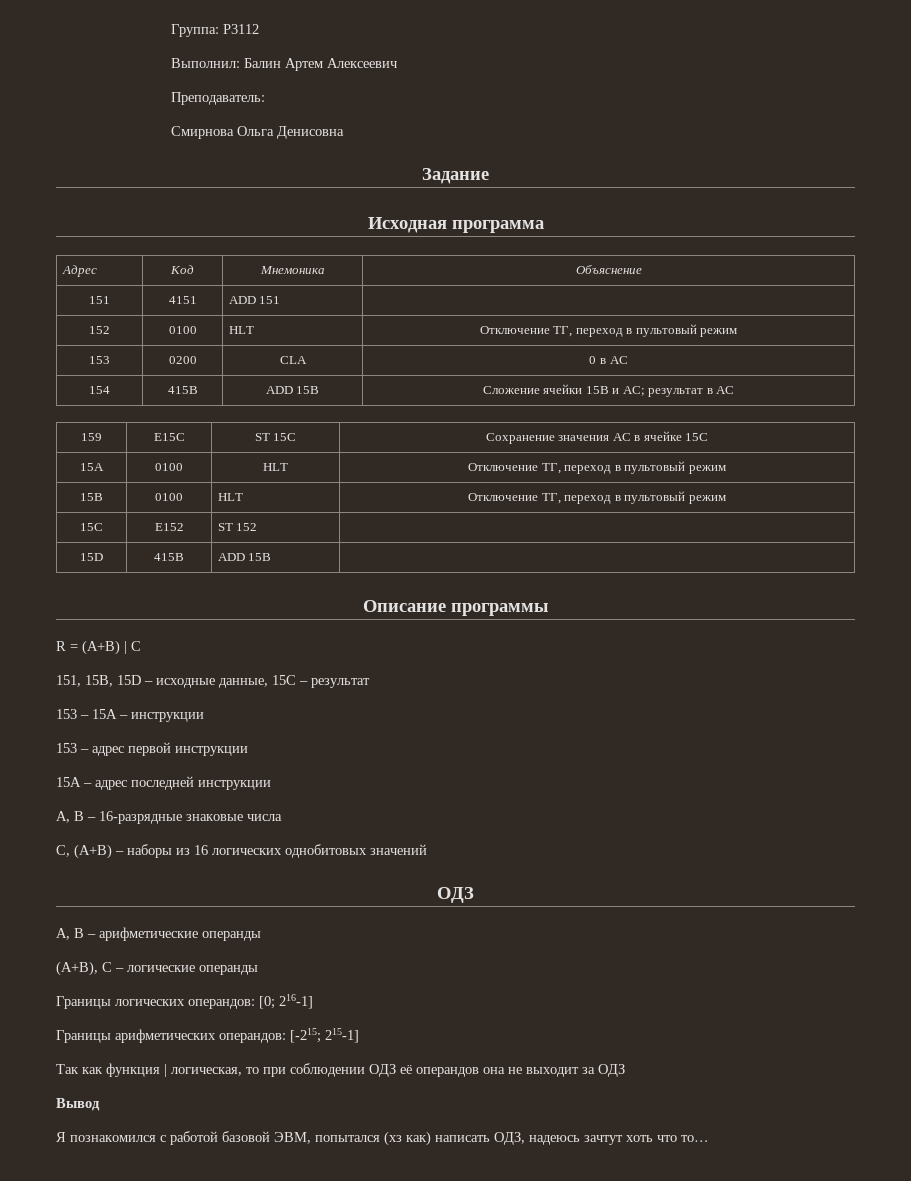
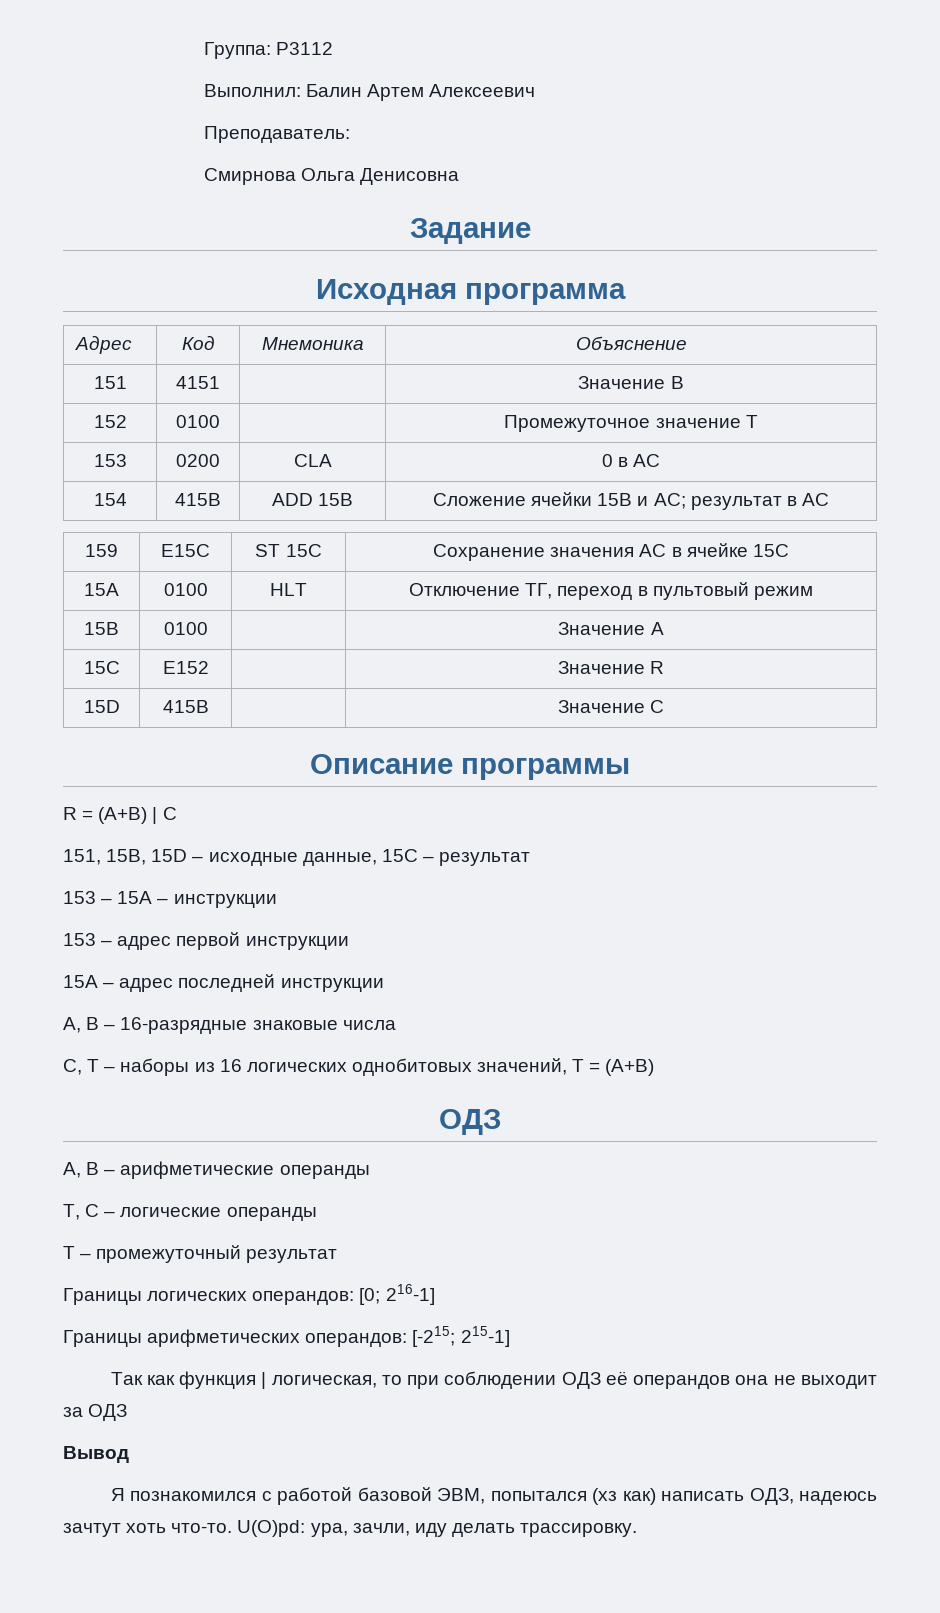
[228,296,281,304] ADD 151 | -> [578,376,684,389] | Значение B
[228,326,254,334] [479,324,738,337] HLT | Отключение ТГ, переход в пультовый режим -> [504,415,758,432] | Промежуточное значение T
[217,493,243,501] [468,491,726,504] HLT | Отключение ТГ, переход в пультовый режим -> [558,622,664,635] | Значение A
[217,523,258,531] ST 152 | -> [557,661,665,674] | Значение R
[217,553,272,561] ADD 15B | -> [557,700,665,713] | Значение C
[74,844,112,859] (A+B) -> [87,1059,100,1072] T
[370,844,427,855] значений -> [477,1058,655,1076] значений, T = (A+B)
[56,961,98,976] (A+B), -> [63,1204,80,1220] T,
(258, 970) none -> [63,1245,338,1263] // T – промежуточный результат
[657,1135,709,1142] что то… -> [171,1520,638,1537] что-то. U(O)pd: ура, зачли, иду делать трассировку.

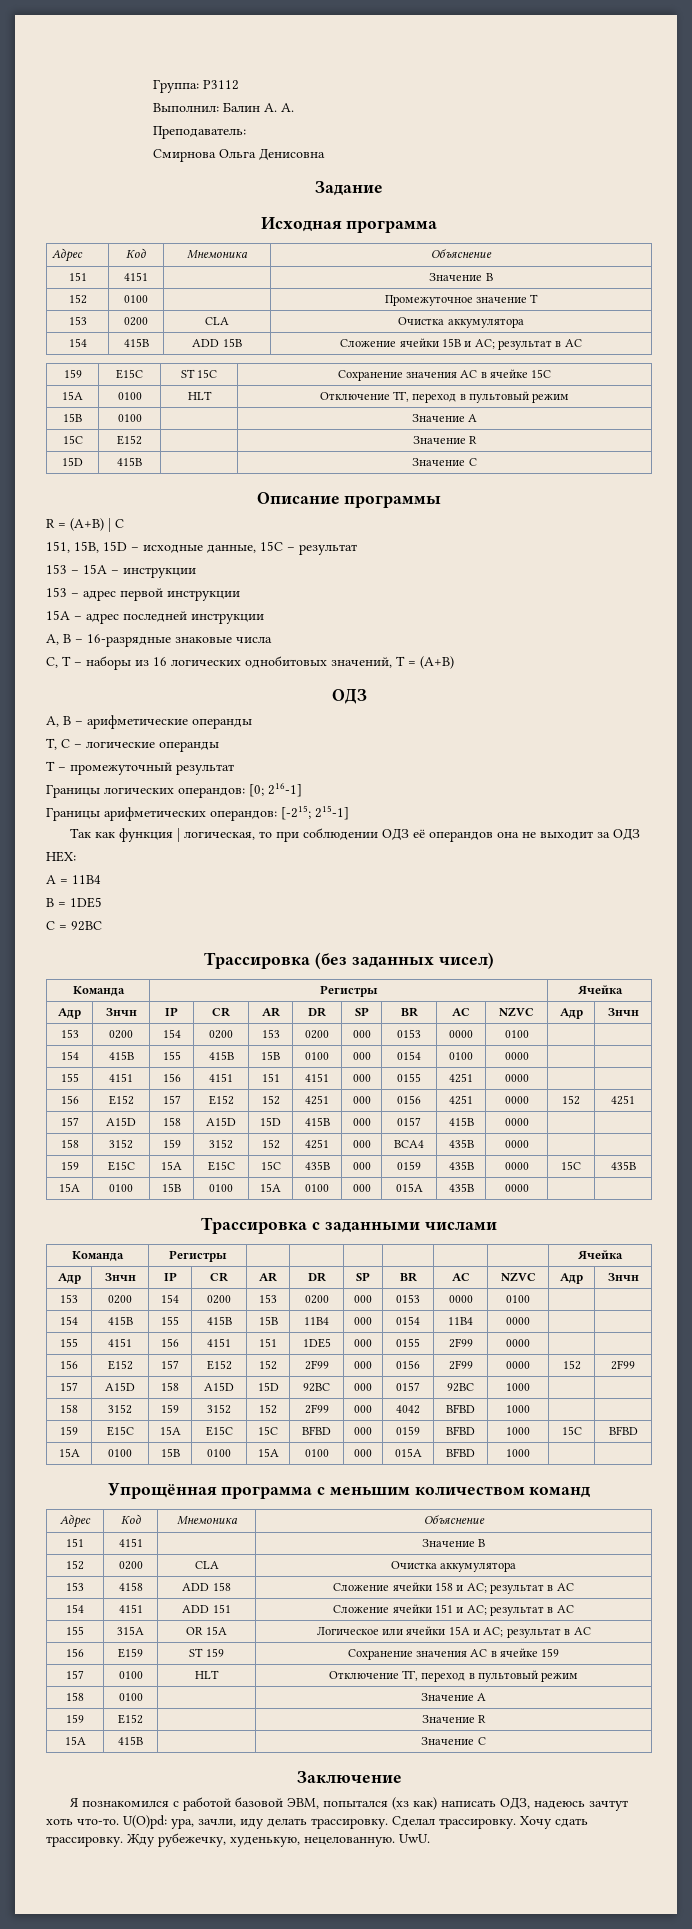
[366,84,535,101] Артем Алексеевич -> [263,103,294,112] А. А.
[601,454,661,467] 0 в AC -> [398,317,524,328] Очистка аккумулятора
[63,1446,129,1463] Вывод -> [46,851,76,862] [46,875,101,884] [46,897,102,908] [46,921,102,931] [204,952,494,969] [72,986,125,997] [319,985,378,997] [577,985,623,994] [58,1008,81,1019] [105,1008,137,1016] [165,1007,178,1016] [212,1007,230,1017] [261,1007,280,1017] [308,1007,326,1017] [354,1007,369,1016] [400,1007,418,1017] [452,1008,470,1016] [499,1007,534,1016] [559,1008,583,1019] [607,1008,639,1016] [60,1029,79,1038] [109,1030,133,1039] [162,1029,181,1038] [209,1030,233,1039] [261,1029,280,1038] [305,1030,329,1039] [352,1030,371,1038] [397,1029,421,1038] [449,1030,473,1038] [504,1030,529,1038] [60,1051,79,1060] [108,1051,134,1060] [162,1051,181,1060] [208,1051,234,1060] [261,1051,280,1060] [305,1052,329,1060] [352,1052,371,1060] [397,1051,421,1060] [449,1052,473,1060] [504,1052,529,1060] [60,1073,79,1082] [109,1073,133,1082] [162,1073,181,1082] [209,1073,233,1082] [261,1073,280,1082] [305,1073,329,1082] [352,1074,371,1082] [397,1073,421,1082] [449,1073,473,1083] [504,1074,529,1082] [60,1095,79,1104] [108,1095,134,1105] [162,1095,181,1104] [208,1095,234,1105] [261,1095,280,1105] [305,1095,329,1105] [352,1096,371,1104] [397,1095,421,1104] [449,1095,473,1105] [504,1096,529,1104] [562,1095,580,1105] [611,1095,635,1105] [60,1117,79,1126] [106,1117,136,1126] [162,1117,181,1126] [206,1117,236,1126] [260,1117,281,1126] [304,1117,330,1126] [352,1118,371,1126] [397,1117,421,1126] [448,1117,474,1126] [504,1118,529,1126] [60,1139,79,1148] [109,1139,133,1149] [162,1139,181,1148] [209,1139,233,1149] [261,1139,280,1149] [305,1139,329,1149] [352,1140,371,1148] [394,1140,424,1148] [448,1139,474,1148] [504,1140,529,1148] [60,1161,79,1170] [107,1161,135,1171] [161,1161,182,1170] [207,1161,235,1171] [260,1161,281,1170] [304,1161,330,1170] [352,1162,371,1170] [397,1161,421,1170] [448,1161,474,1170] [504,1162,529,1170] [561,1161,581,1170] [610,1161,636,1170] [59,1183,80,1192] [109,1184,133,1192] [162,1183,181,1192] [209,1184,233,1192] [260,1183,281,1192] [305,1184,329,1192] [352,1184,371,1192] [395,1183,423,1192] [448,1183,474,1192] [504,1184,529,1192] [201,1217,497,1234] [72,1251,124,1262] [168,1250,227,1262] [578,1250,623,1259] [57,1273,81,1284] [104,1273,136,1281] [163,1272,177,1281] [210,1272,228,1282] [259,1272,277,1282] [307,1272,326,1282] [356,1272,370,1281] [399,1272,417,1282] [451,1273,470,1281] [500,1272,536,1281] [560,1273,583,1284] [607,1273,639,1281] [60,1294,78,1303] [108,1295,132,1304] [161,1294,179,1303] [207,1295,231,1304] [259,1294,277,1303] [304,1295,329,1304] [354,1295,372,1303] [396,1294,420,1303] [448,1295,473,1303] [506,1295,530,1303] [60,1316,78,1325] [107,1316,133,1325] [161,1316,179,1325] [206,1316,232,1325] [258,1316,278,1325] [304,1317,329,1325] [354,1317,372,1325] [396,1316,420,1325] [448,1317,473,1325] [506,1317,530,1325] [60,1338,78,1347] [108,1338,132,1347] [161,1338,179,1347] [207,1338,231,1347] [259,1338,277,1347] [302,1338,331,1348] [354,1339,372,1347] [396,1338,420,1347] [448,1338,473,1348] [506,1339,530,1347] [60,1360,78,1369] [107,1360,133,1370] [161,1360,179,1369] [206,1360,232,1370] [259,1360,277,1370] [304,1360,329,1370] [354,1361,372,1369] [396,1360,420,1369] [448,1360,473,1370] [506,1361,530,1369] [562,1360,581,1370] [611,1360,635,1370] [60,1382,78,1391] [105,1382,135,1391] [161,1382,179,1391] [204,1382,234,1391] [257,1382,279,1391] [303,1383,330,1392] [354,1383,372,1391] [396,1382,420,1391] [447,1383,474,1392] [506,1383,530,1391] [60,1404,78,1413] [108,1404,132,1414] [161,1404,179,1413] [207,1404,231,1414] [259,1404,277,1414] [304,1404,329,1414] [354,1405,372,1413] [396,1405,420,1414] [446,1404,475,1413] [506,1405,530,1413] [60,1426,78,1435] [106,1426,134,1436] [159,1426,181,1435] [205,1426,233,1436] [258,1426,278,1435] [302,1426,331,1435] [354,1427,372,1435] [396,1426,420,1435] [446,1426,475,1435] [506,1427,530,1435] [561,1426,582,1435] [608,1426,638,1435] [58,1448,80,1457] [108,1449,132,1457] [160,1448,180,1457] [207,1449,231,1457] [257,1448,279,1457] [304,1449,329,1457] [354,1449,372,1457] [394,1448,422,1457] [446,1448,475,1457] [506,1449,530,1457] [107,1483,591,1499] [60,1514,91,1528] [120,1514,141,1524] [176,1516,238,1525] [423,1515,485,1524] [66,1538,84,1547] [118,1538,143,1547] [421,1539,486,1547] [66,1560,84,1570] [118,1561,143,1570] [194,1561,219,1569] [390,1561,517,1572] [66,1582,84,1591] [118,1582,143,1591] [182,1582,231,1591] [333,1582,574,1594] [66,1604,84,1613] [118,1604,143,1613] [182,1604,231,1613] [333,1604,574,1616] [66,1626,84,1635] [116,1626,144,1635] [186,1626,227,1635] [316,1626,591,1638] [66,1648,84,1657] [117,1648,143,1658] [189,1648,224,1657] [347,1648,560,1660] [66,1670,84,1679] [118,1671,143,1679] [195,1670,219,1679] [328,1670,579,1682] [66,1692,84,1701] [118,1693,143,1701] [420,1693,487,1701] [66,1714,84,1723] [117,1714,143,1724] [421,1715,487,1723] [64,1736,86,1745] [117,1736,143,1745] [421,1737,486,1745] [296,1771,402,1783] HEX: // A = 11B4 // B = 1DE5 // C = 92BC // Трассировка (без заданных чисел) // Команда | Регистры | Ячейка // Адр | Знчн | IP | CR | AR | DR | SP | BR | AC | NZVC | Адр | Знчн // 153 | 0200 | 154 | 0200 | 153 | 0200 | 000 | 0153 | 0000 | 0100 | | // 154 | 415B | 155 | 415B | 15B | 0100 | 000 | 0154 | 0100 | 0000 | | // 155 | 4151 | 156 | 4151 | 151 | 4151 | 000 | 0155 | 4251 | 0000 | | // 156 | E152 | 157 | E152 | 152 | 4251 | 000 | 0156 | 4251 | 0000 | 152 | 4251 // 157 | A15D | 158 | A15D | 15D | 415B | 000 | 0157 | 415B | 0000 | | // 158 | 3152 | 159 | 3152 | 152 | 4251 | 000 | BCA4 | 435B | 0000 | | // 159 | E15C | 15A | E15C | 15C | 435B | 000 | 0159 | 435B | 0000 | 15C | 435B // 15A | 0100 | 15B | 0100 | 15A | 0100 | 000 | 015A | 435B | 0000 | | // Трассировка с заданными числами // Команда | Регистры | | | | | | | Ячейка // Адр | Знчн | IP | CR | AR | DR | SP | BR | AC | NZVC | Адр | Знчн // 153 | 0200 | 154 | 0200 | 153 | 0200 | 000 | 0153 | 0000 | 0100 | | // 154 | 415B | 155 | 415B | 15B | 11B4 | 000 | 0154 | 11B4 | 0000 | | // 155 | 4151 | 156 | 4151 | 151 | 1DE5 | 000 | 0155 | 2F99 | 0000 | | // 156 | E152 | 157 | E152 | 152 | 2F99 | 000 | 0156 | 2F99 | 0000 | 152 | 2F99 // 157 | A15D | 158 | A15D | 15D | 92BC | 000 | 0157 | 92BC | 1000 | | // 158 | 3152 | 159 | 3152 | 152 | 2F99 | 000 | 4042 | BFBD | 1000 | | // 159 | E15C | 15A | E15C | 15C | BFBD | 000 | 0159 | BFBD | 1000 | 15C | BFBD // 15A | 0100 | 15B | 0100 | 15A | 0100 | 000 | 015A | BFBD | 1000 | | // Упрощённая программа с меньшим количеством команд // Адрес | Код | Мнемоника | Объяснение // 151 | 4151 | | Значение B // 152 | 0200 | CLA | Очистка аккумулятора // 153 | 4158 | ADD 158 | Сложение ячейки 158 и AC; результат в AC // 154 | 4151 | ADD 151 | Сложение ячейки 151 и AC; результат в AC // 155 | 315A | OR 15A | Логическое или ячейки 15A и AC; результат в AC // 156 | E159 | ST 159 | Сохранение значения AC в ячейке 159 // 157 | 0100 | HLT | Отключение ТГ, переход в пультовый режим // 158 | 0100 | | Значение A // 159 | E152 | | Значение R // 15A | 415B | | Значение C // Заключение
(638, 1530) none -> [392,1816,588,1829] [46,1833,430,1847] Сделал трассировку. Хочу сдать трассировку. Жду рубежечку, худенькую, нецелованную. UwU.

